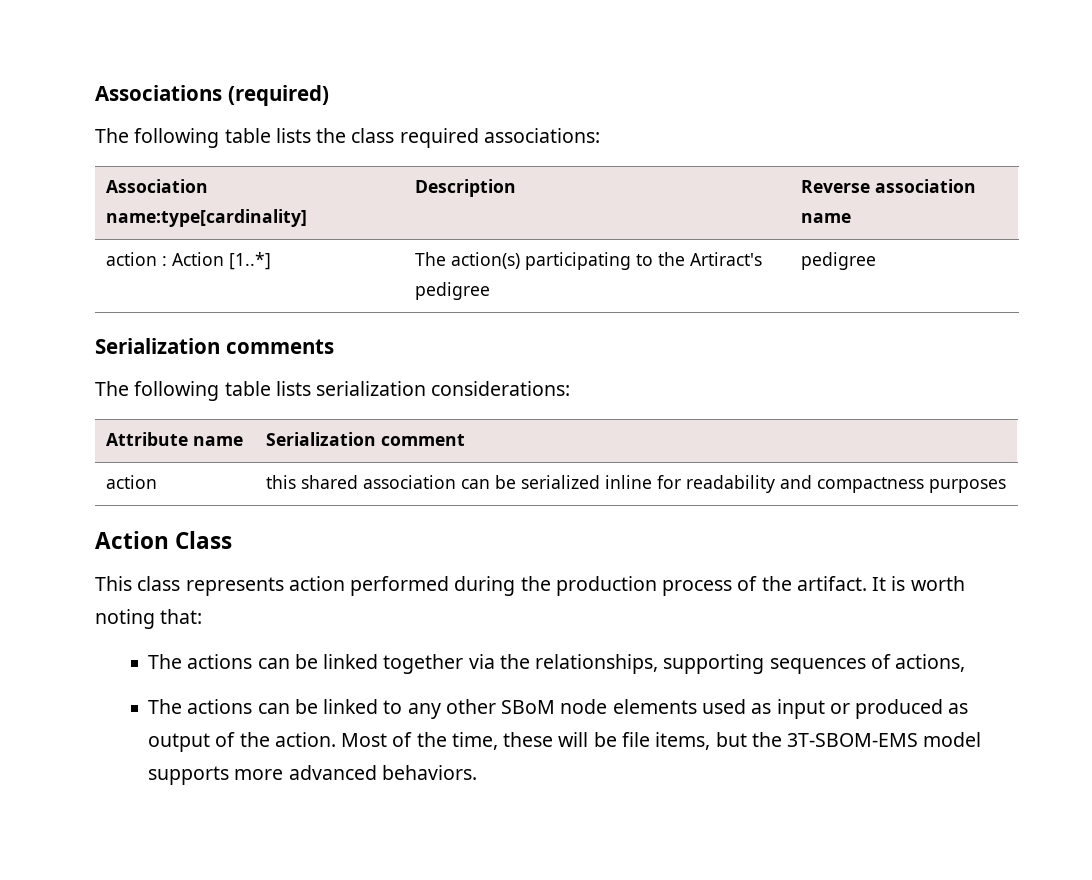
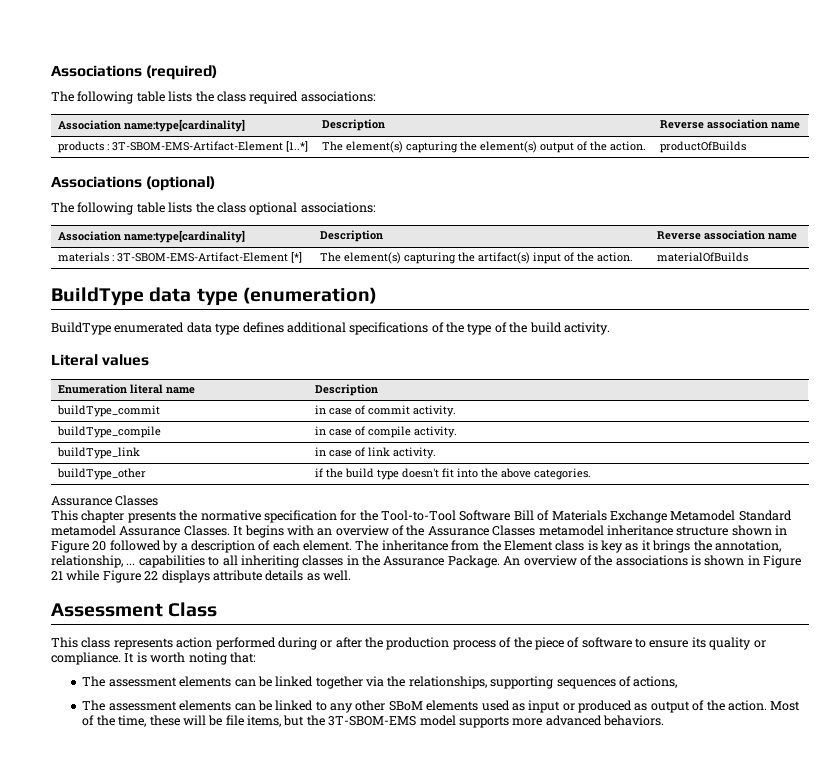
[106,252,225,266] action : Action -> [57,141,283,153] products : 3T-SBOM-EMS-Artifact-Element
[451,252,763,270] [415,282,491,300] [801,252,877,270] [95,338,334,354] [95,381,571,401] [106,432,244,446] [266,432,466,446] [106,475,158,489] [266,475,1007,493] [95,531,169,549] action(s) participating to the Artiract's pedigree | pedigree // Serialization comments // The following table lists serialization considerations: // Attribute name | Serialization comment // action | this shared association can be serialized inline for readability and compactness purposes // Action -> [345,141,646,153] [659,141,746,153] [51,176,216,191] [51,202,376,215] [57,230,245,243] [319,230,383,242] [656,230,797,240] [57,252,302,263] [319,252,633,264] [656,252,748,262] [51,287,377,306] [51,322,610,335] [51,354,150,366] [57,384,195,394] [314,384,378,396] [56,405,160,417] [314,405,456,417] [56,426,161,438] [314,426,457,438] [56,447,140,459] [314,447,436,459] [56,468,146,480] [314,468,591,480] [51,495,159,506] [51,510,792,523] [51,525,787,538] [51,540,781,553] [51,555,802,568] [51,570,351,583] [51,603,163,617] element(s) capturing the element(s) output of the action. | productOfBuilds // Associations (optional) // The following table lists the class optional associations: // Association name:type[cardinality] | Description | Reverse association name // materials : 3T-SBOM-EMS-Artifact-Element [*] | The element(s) capturing the artifact(s) input of the action. | materialOfBuilds // BuildType data type (enumeration) // BuildType enumerated data type defines additional specifications of the type of the build activity. // Literal values // Enumeration literal name | Description // buildType_commit | in case of commit activity. // buildType_compile | in case of compile activity. // buildType_link | in case of link activity. // buildType_other | if the build type doesn't fit into the above categories. // Assurance Classes // This chapter presents the normative specification for the Tool-to-Tool Software Bill of Materials Exchange Metamodel Standard metamodel Assurance Classes. It begins with an overview of the Assurance Classes metamodel inheritance structure shown in Figure 20 followed by a description of each element. The inheritance from the Element class is key as it brings the annotation, relationship, ... capabilities to all inheriting classes in the Assurance Package. An overview of the associations is shown in Figure 21 while Figure 22 displays attribute details as well. // Assessment
(516, 586) none -> [320,637,362,648] or after
[796,576,867,591] artifact. -> [534,637,766,650] [51,652,121,665] piece of software to ensure its quality or compliance.
[187,654,253,669] actions -> [108,676,232,687] assessment elements
[187,699,253,714] actions -> [108,700,232,711] assessment elements
[560,699,608,714] node -> (423, 706) none

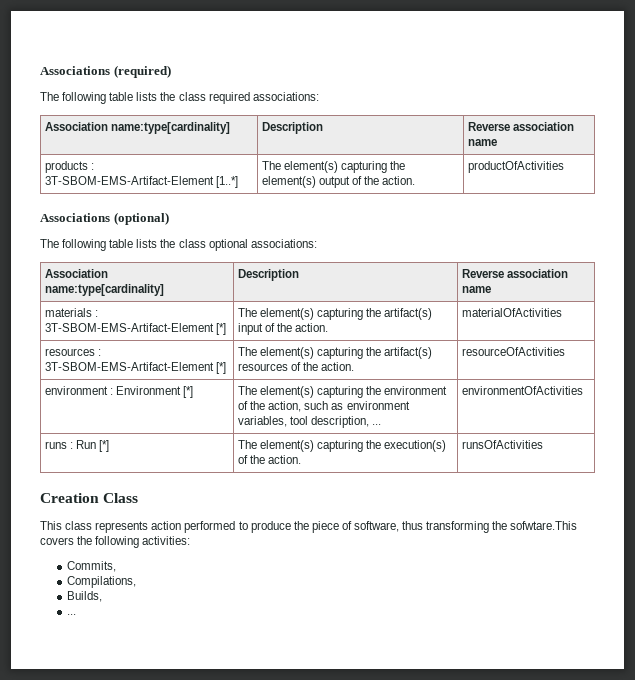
[659,141,746,153] productOfBuilds -> [467,161,564,173] productOfActivities
[656,252,748,262] [51,287,377,306] [51,322,610,335] [51,354,150,366] [57,384,195,394] [314,384,378,396] [56,405,160,417] [314,405,456,417] [56,426,161,438] [314,426,457,438] [56,447,140,459] [314,447,436,459] [56,468,146,480] [314,468,591,480] [51,495,159,506] [51,510,792,523] [51,525,787,538] [51,540,781,553] [51,555,802,568] [51,570,351,583] [51,603,163,617] materialOfBuilds // BuildType data type (enumeration) // BuildType enumerated data type defines additional specifications of the type of the build activity. // Literal values // Enumeration literal name | Description // buildType_commit | in case of commit activity. // buildType_compile | in case of compile activity. // buildType_link | in case of link activity. // buildType_other | if the build type doesn't fit into the above categories. // Assurance Classes // This chapter presents the normative specification for the Tool-to-Tool Software Bill of Materials Exchange Metamodel Standard metamodel Assurance Classes. It begins with an overview of the Assurance Classes metamodel inheritance structure shown in Figure 20 followed by a description of each element. The inheritance from the Element class is key as it brings the annotation, relationship, ... capabilities to all inheriting classes in the Assurance Package. An overview of the associations is shown in Figure 21 while Figure 22 displays attribute details as well. // Assessment -> [461,308,562,317] [44,348,102,356] [44,362,227,374] [237,347,433,359] [237,362,355,371] [461,347,565,356] [44,386,194,398] [237,386,448,398] [237,401,410,412] [237,416,382,428] [461,386,583,395] [44,440,110,452] [237,440,447,452] [237,455,302,464] [461,440,543,449] [40,493,99,503] materialOfActivities // resources : 3T-SBOM-EMS-Artifact-Element [*] | The element(s) capturing the artifact(s) resources of the action. | resourceOfActivities // environment : Environment [*] | The element(s) capturing the environment of the action, such as environment variables, tool description, ... | environmentOfActivities // runs : Run [*] | The element(s) capturing the execution(s) of the action. | runsOfActivities // Creation
[277,637,766,650] [51,652,256,665] [82,676,678,689] [82,700,801,713] [82,715,665,728] during or after the production process of the piece of software to ensure its quality or compliance. It is worth noting that: // The assessment elements can be linked together via the relationships, supporting sequences of actions, // The assessment elements can be linked to any other SBoM elements used as input or produced as output of the action. Most of the time, these will be file items, but the 3T-SBOM-EMS model supports more advanced behaviors. -> [238,521,578,533] [40,536,191,548] [67,561,117,572] [67,576,137,588] [67,591,103,602] [67,614,77,615] to produce the piece of software, thus transforming the sofwtare.This covers the following activities: // Commits, // Compilations, // Builds, // ...

